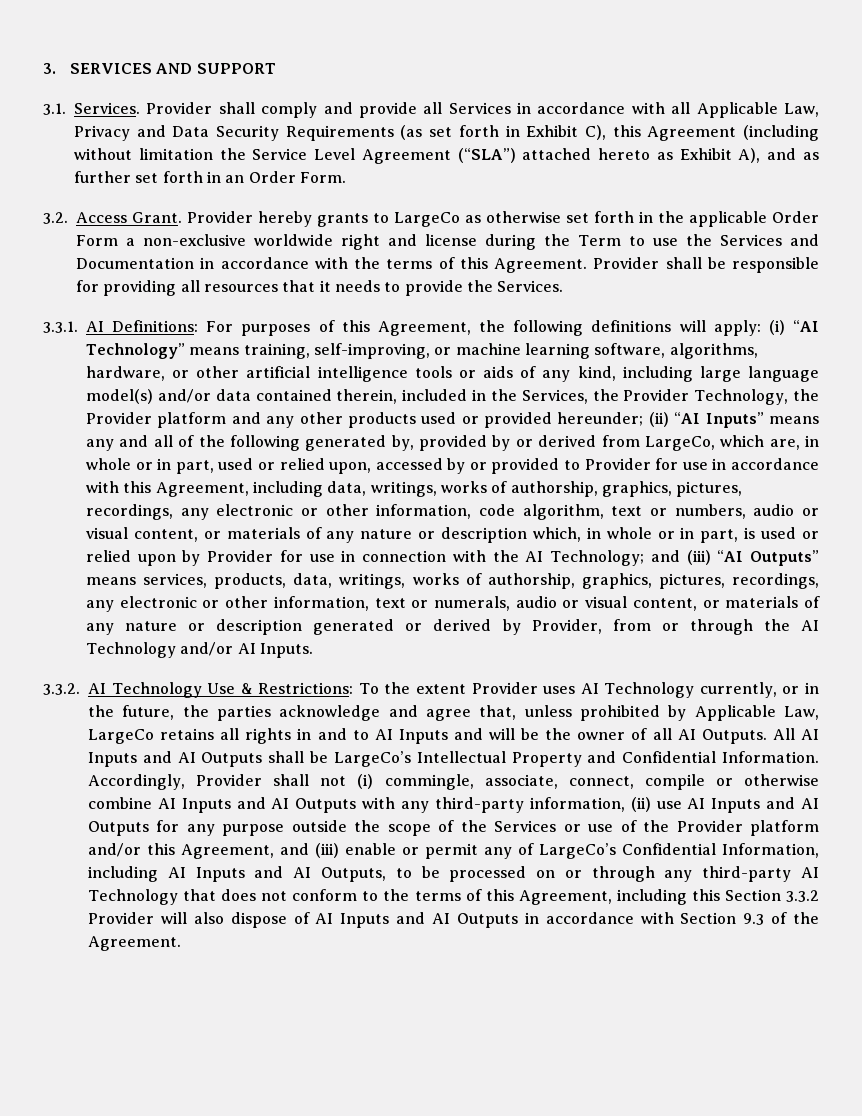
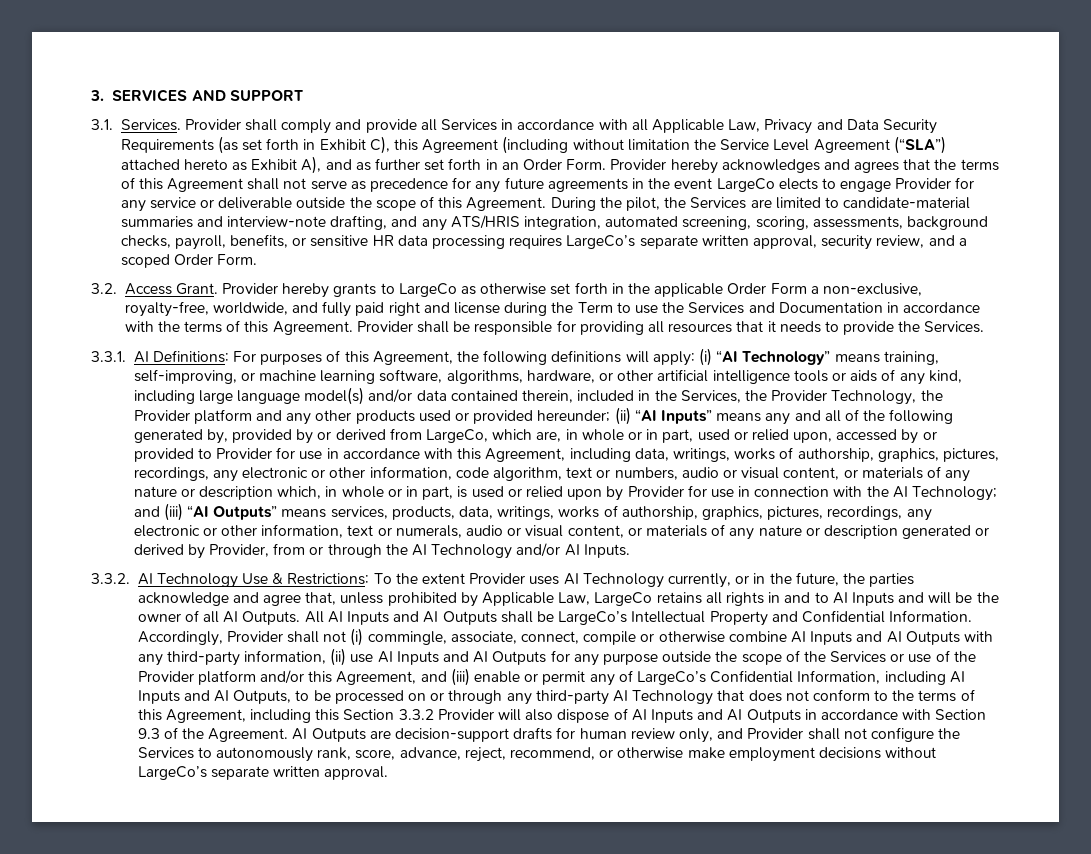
(346, 177) none -> [610,159,999,174] [120,177,975,193] [120,196,971,212] [120,215,988,231] [120,234,967,250] [120,254,258,268] Provider hereby acknowledges and agrees that the terms of this Agreement shall not serve as precedence for any future agreements in the event LargeCo elects to engage Provider for any service or deliverable outside the scope of this Agreement. During the pilot, the Services are limited to candidate-material summaries and interview-note drafting, and any ATS/HRIS integration, automated screening, scoring, assessments, background checks, payroll, benefits, or sensitive HR data processing requires LargeCo’s separate written approval, security review, and a scoped Order Form.
[143,234,334,246] non-exclusive worldwide -> [822,283,922,296] [124,301,385,317] non-exclusive, royalty-free, worldwide, and fully paid
(181, 943) none -> [292,727,961,743] [137,747,937,762] [137,766,389,780] AI Outputs are decision-support drafts for human review only, and Provider shall not configure the Services to autonomously rank, score, advance, reject, recommend, or otherwise make employment decisions without LargeCo’s separate written approval.

